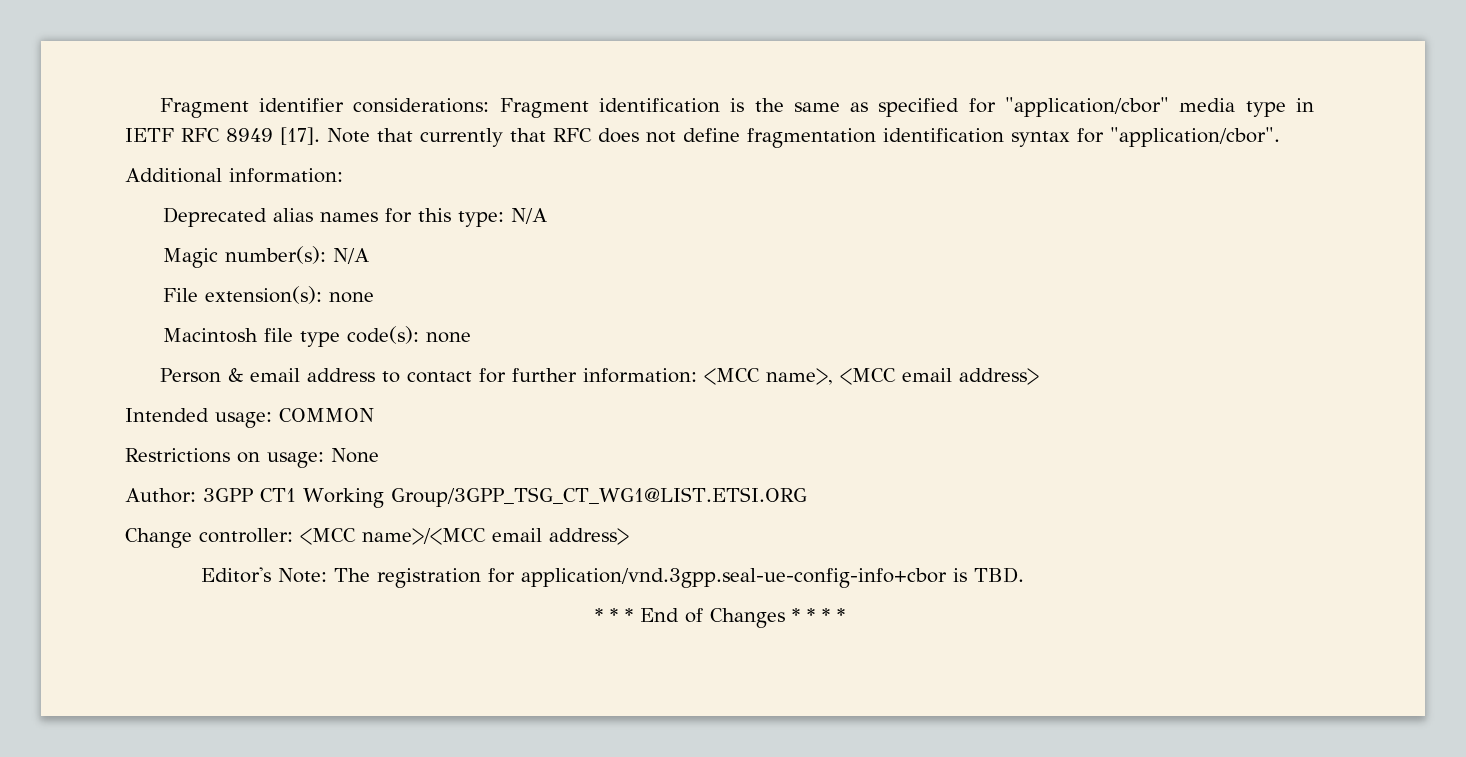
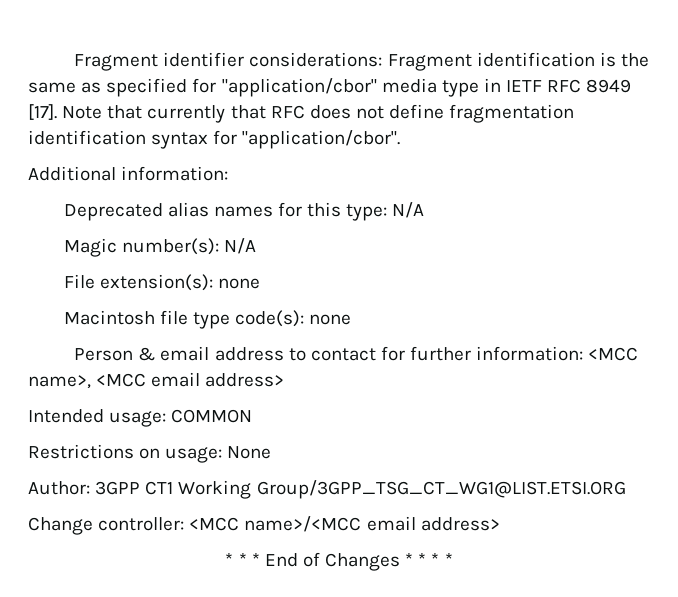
[201,567,1025,588] // Editor's Note: The registration for application/vnd.3gpp.seal-ue-config-info+cbor is TBD. -> (500, 524) none

